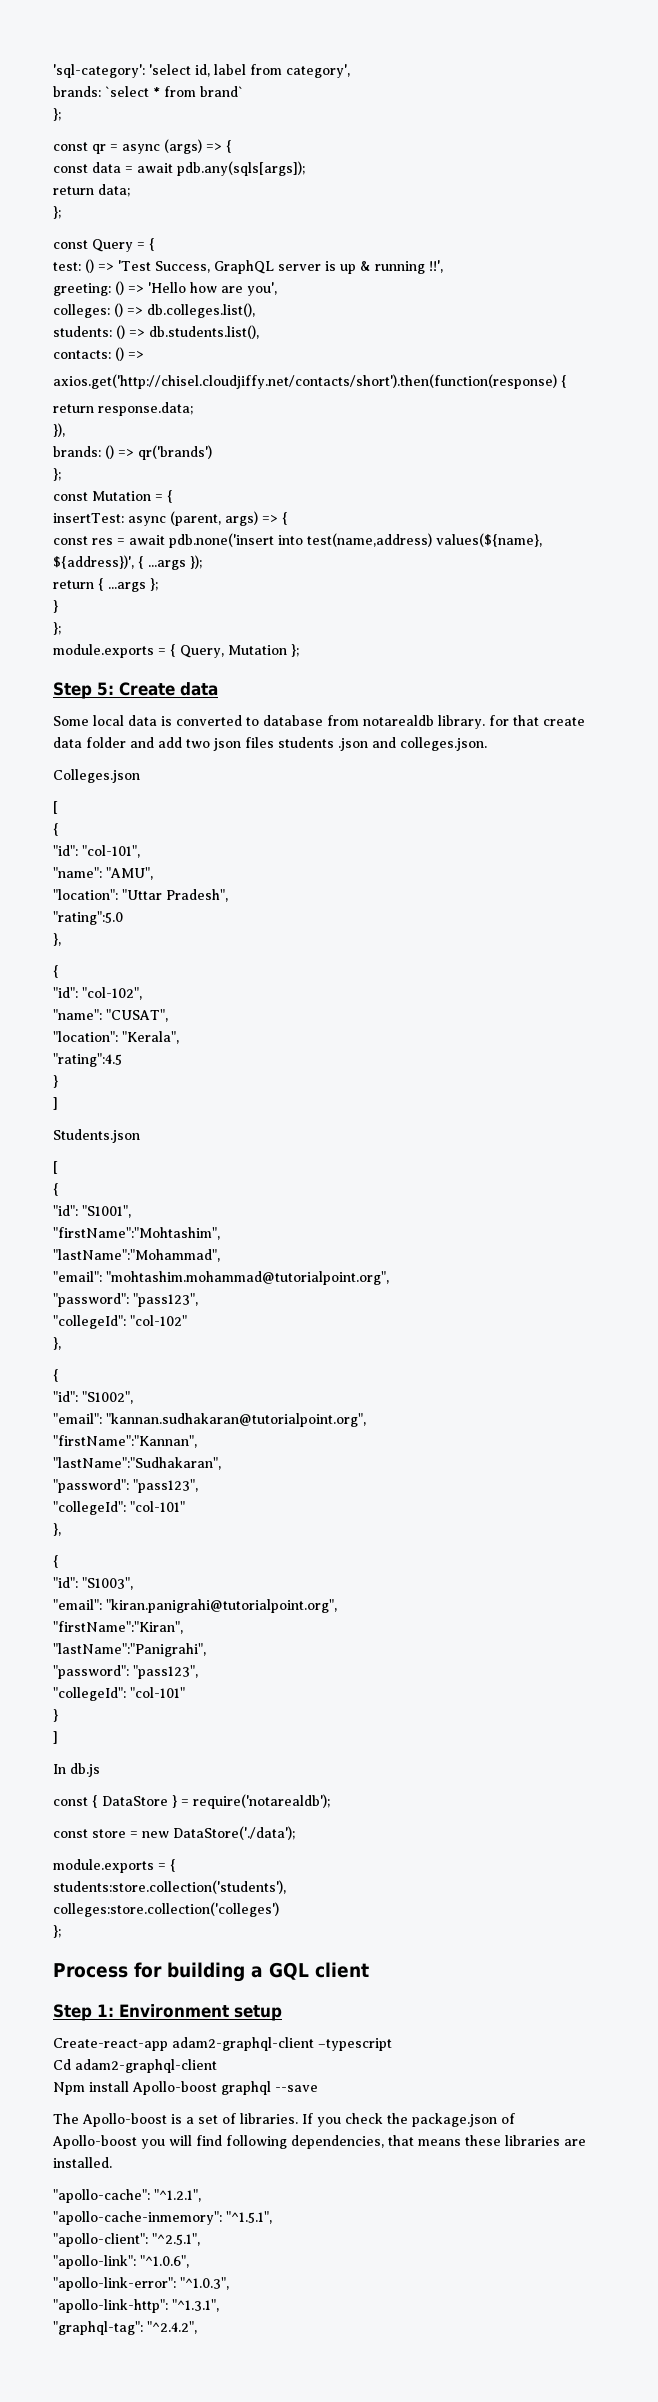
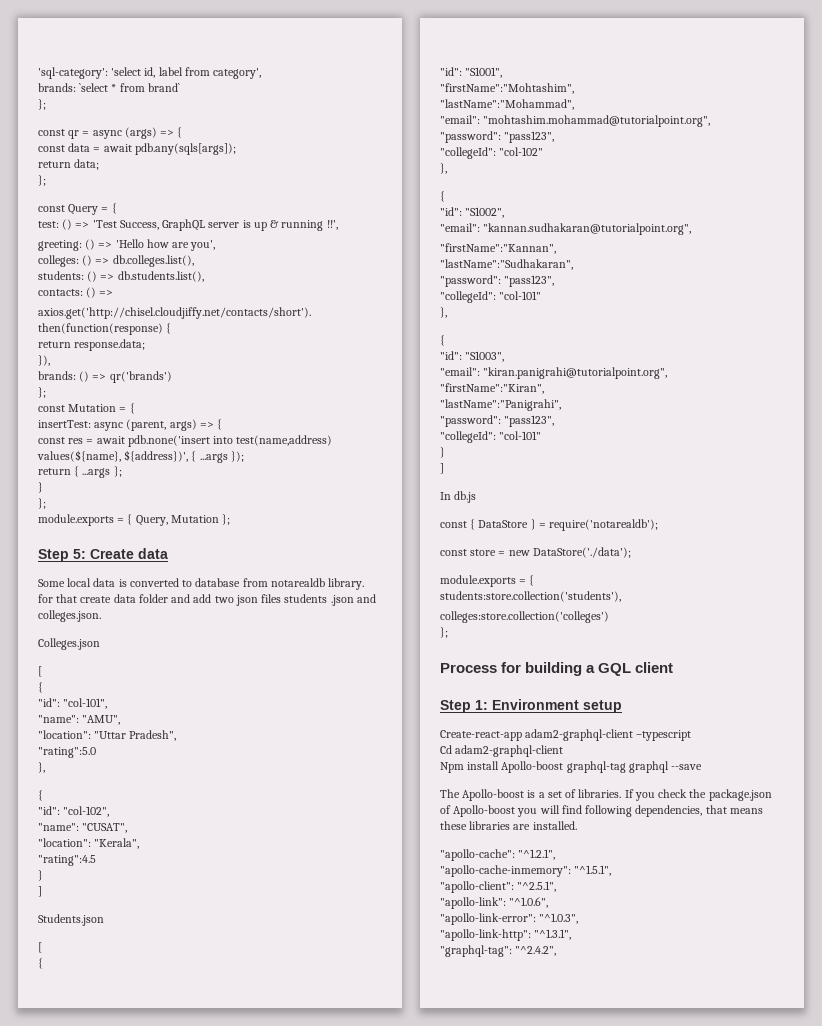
(217, 2088) none -> [566,761,626,773] graphql-tag

